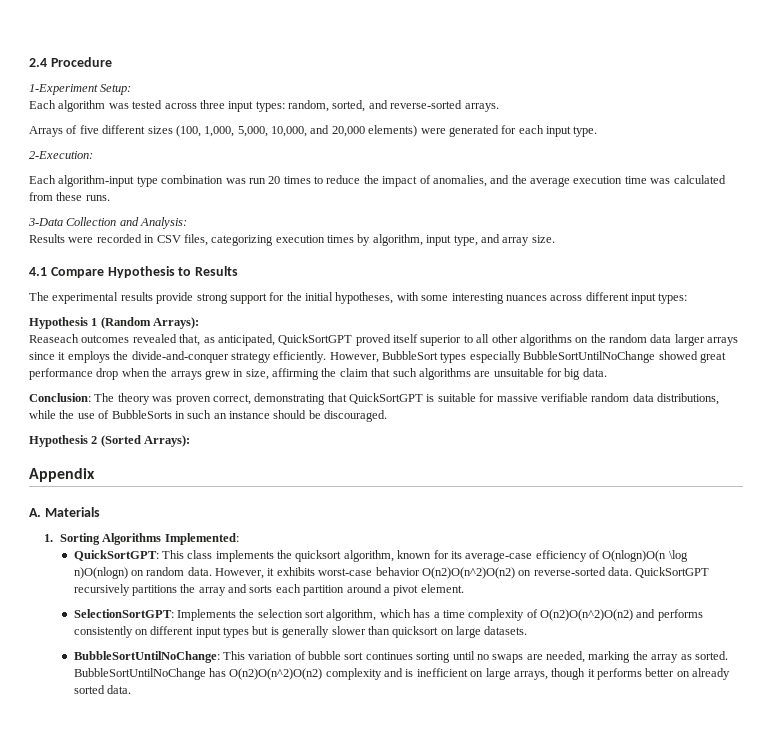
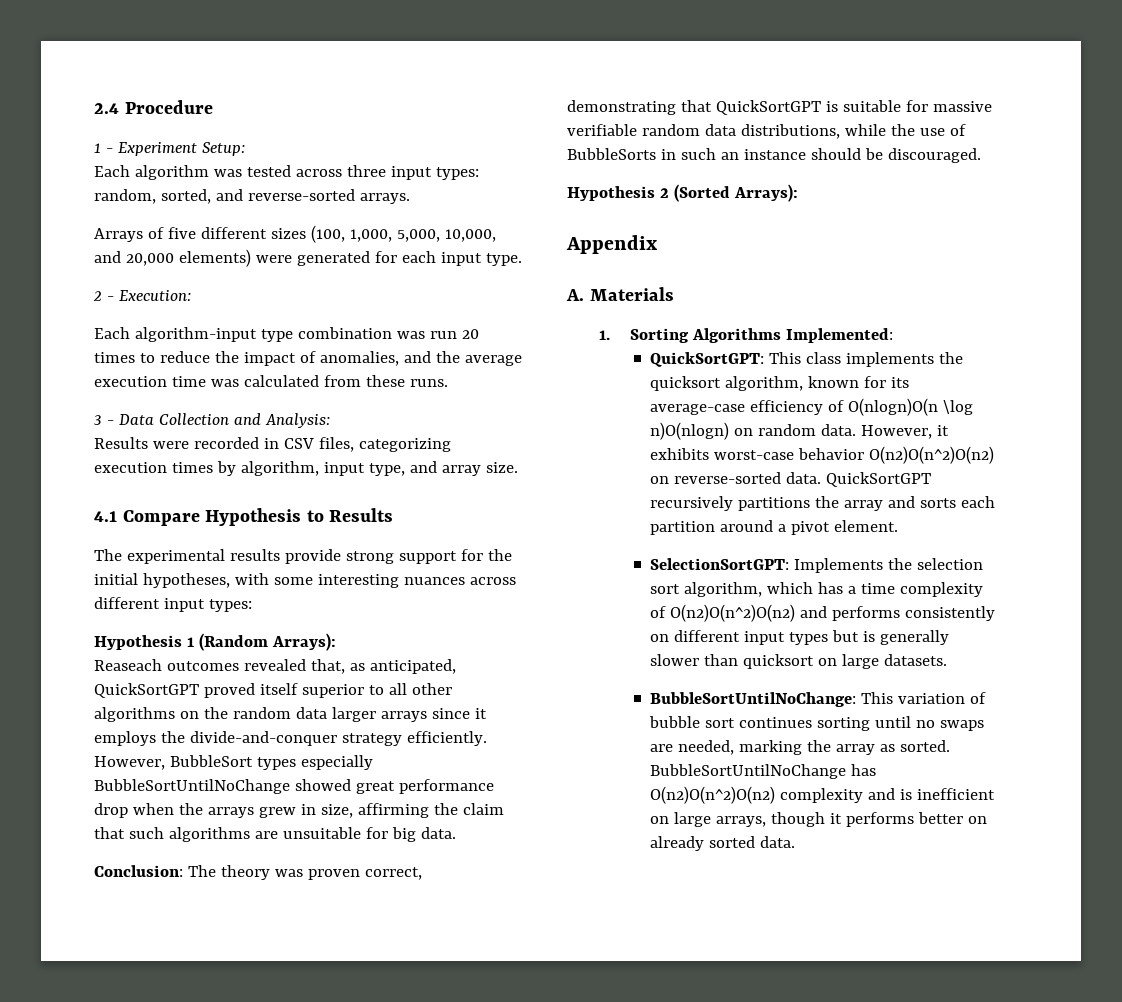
[29,84,98,95] 1-Experiment -> [94,142,197,156] 1 - Experiment
[29,151,93,159] 2-Execution: -> [93,290,191,302] 2 - Execution:
[28,218,63,226] 3-Data -> [94,414,154,425] 3 - Data

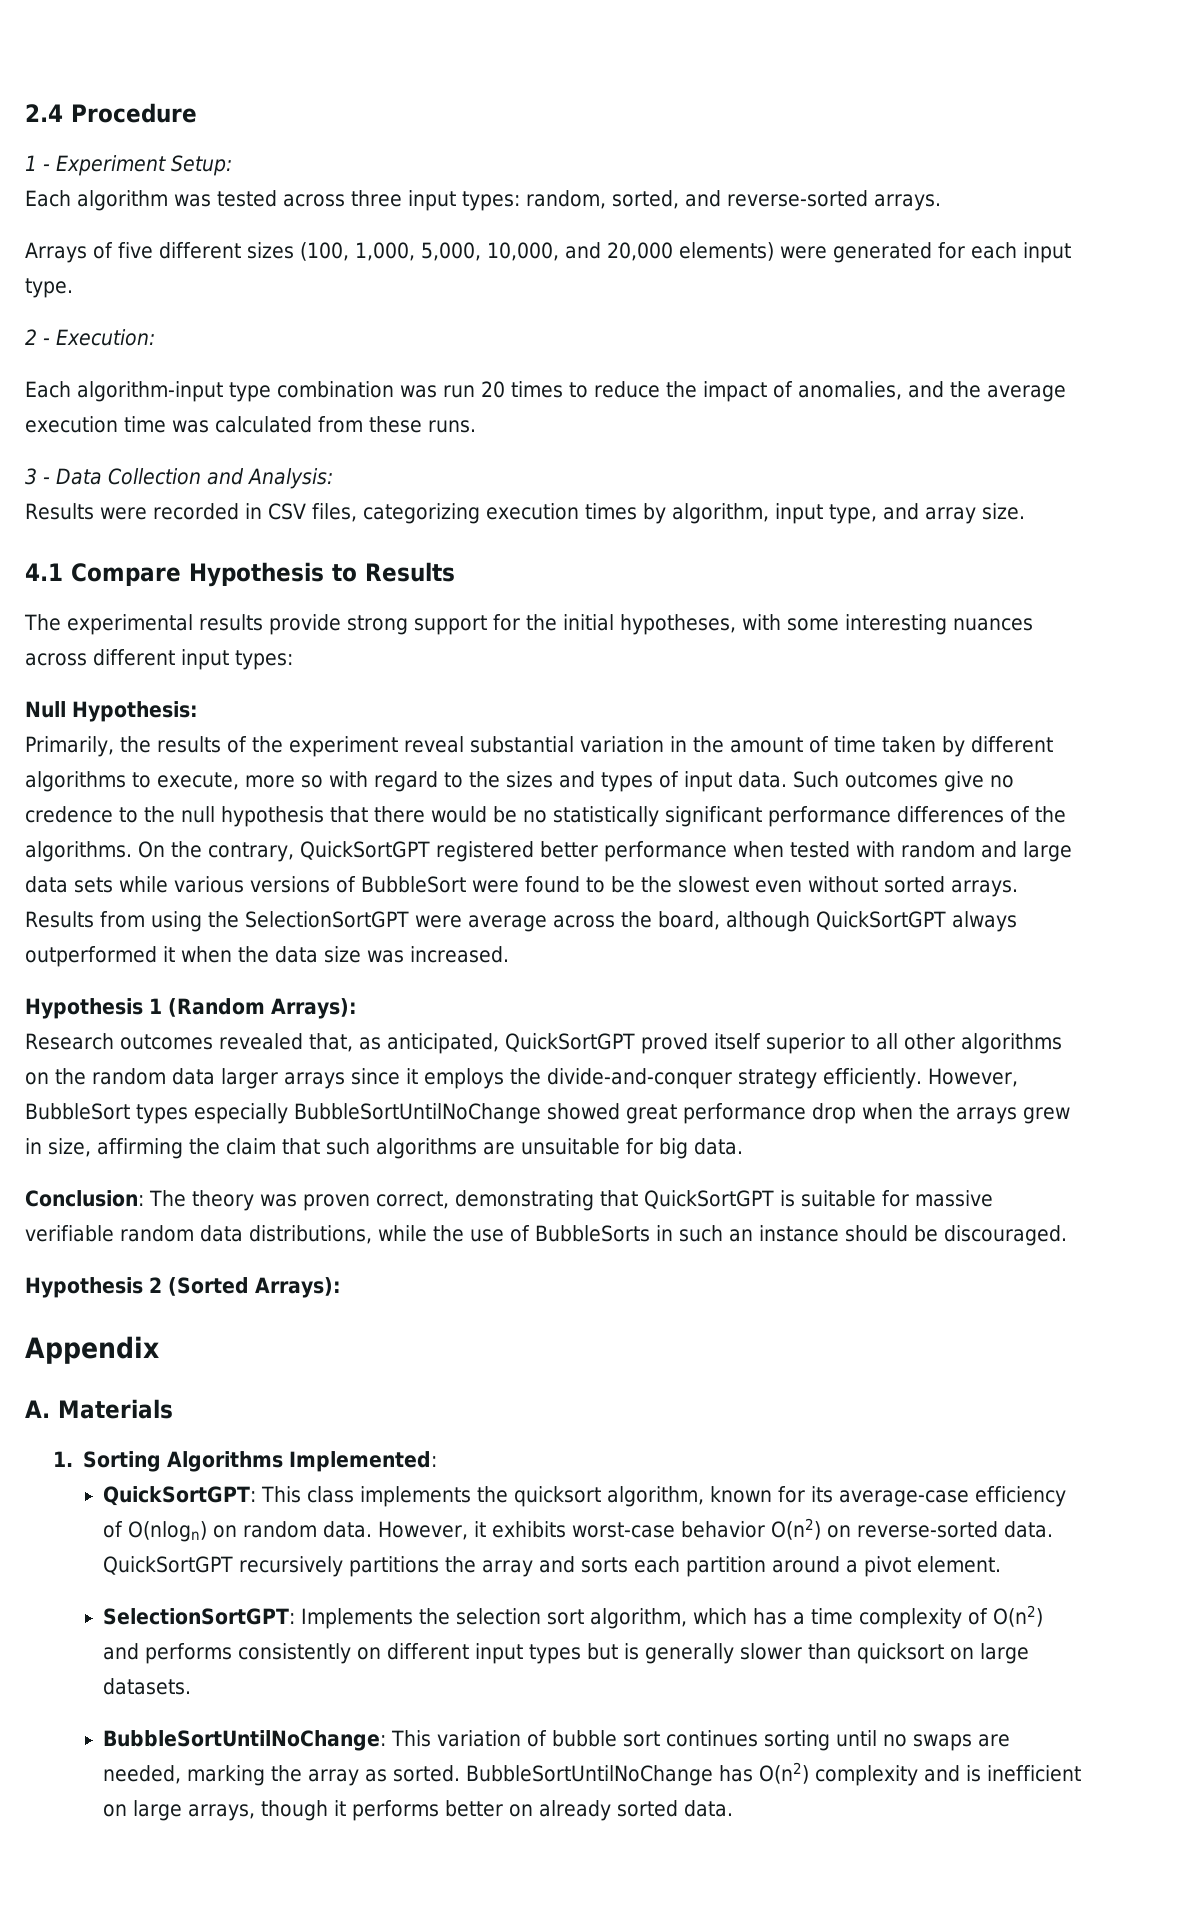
(252, 605) none -> [25,701,198,722] [25,736,1053,757] [25,771,1014,792] [25,806,1066,827] [25,841,1072,862] [25,876,1018,897] [25,911,1017,932] [25,946,509,967] // Null Hypothesis: // Primarily, the results of the experiment reveal substantial variation in the amount of time taken by different algorithms to execute, more so with regard to the sizes and types of input data. Such outcomes give no credence to the null hypothesis that there would be no statistically significant performance differences of the algorithms. On the contrary, QuickSortGPT registered better performance when tested with random and large data sets while various versions of BubbleSort were found to be the slowest even without sorted arrays. Results from using the SelectionSortGPT were average across the board, although QuickSortGPT always outperformed it when the data size was increased.
[94,659,162,671] Reaseach -> [25,1033,114,1050] Research
[848,398,974,416] [650,422,730,440] O(nlogn)O(n \log n)O(nlogn) -> [128,1521,208,1542] O(nlogn)
[869,446,995,464] O(n2)O(n^2)O(n2) -> [771,1518,822,1540] O(n2)
[670,604,796,622] O(n2)O(n^2)O(n2) -> [993,1605,1044,1627] O(n2)
[650,786,776,804] O(n2)O(n^2)O(n2) -> [759,1762,810,1784] O(n2)

